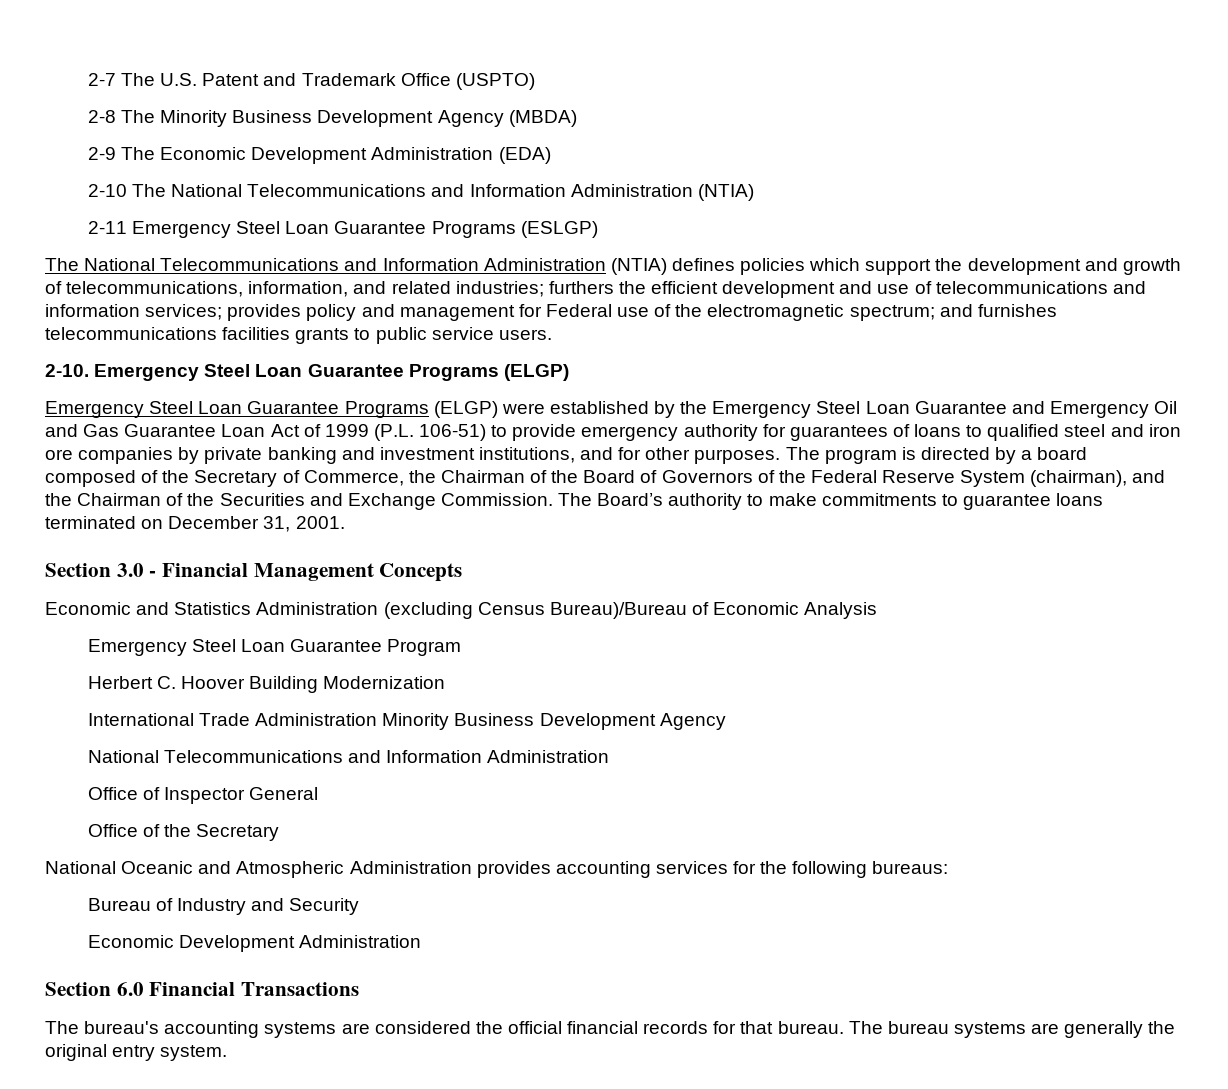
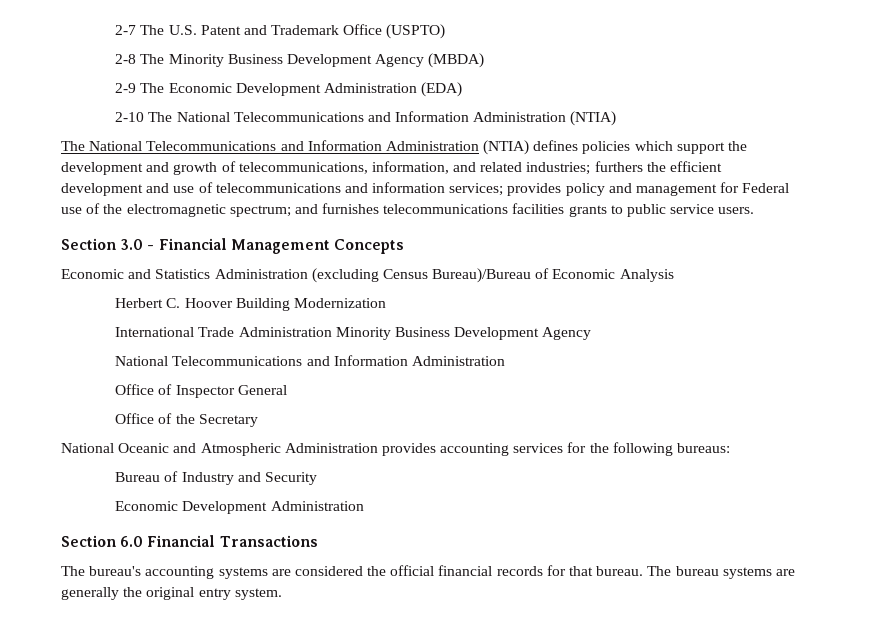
[87,221,598,238] // 2-11 Emergency Steel Loan Guarantee Programs (ESLGP) -> (617, 118) none
[45,364,569,381] [45,401,1178,418] [45,424,1181,441] [45,447,1088,464] [45,470,1166,487] [45,493,1104,510] [45,516,345,532] // 2-10. Emergency Steel Loan Guarantee Programs (ELGP) // Emergency Steel Loan Guarantee Programs (ELGP) were established by the Emergency Steel Loan Guarantee and Emergency Oil and Gas Guarantee Loan Act of 1999 (P.L. 106-51) to provide emergency authority for guarantees of loans to qualified steel and iron ore companies by private banking and investment institutions, and for other purposes. The program is directed by a board composed of the Secretary of Commerce, the Chairman of the Board of Governors of the Federal Reserve System (chairman), and the Chairman of the Securities and Exchange Commission. The Board’s authority to make commitments to guarantee loans terminated on December 31, 2001. -> (755, 210) none
[87,639,462,656] // Emergency Steel Loan Guarantee Program -> (674, 275) none

